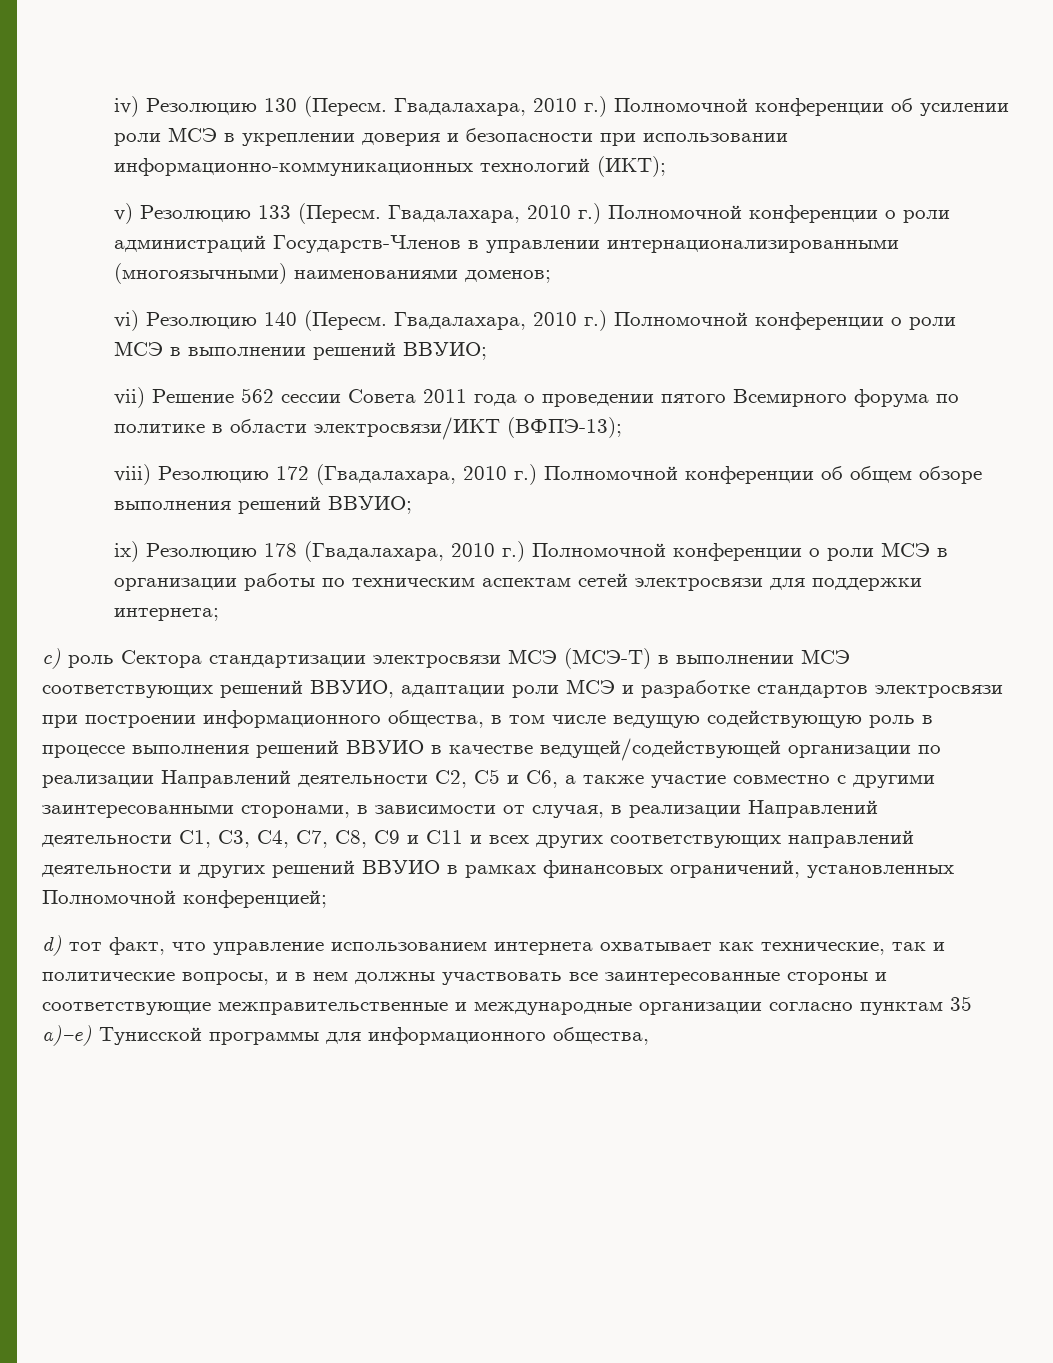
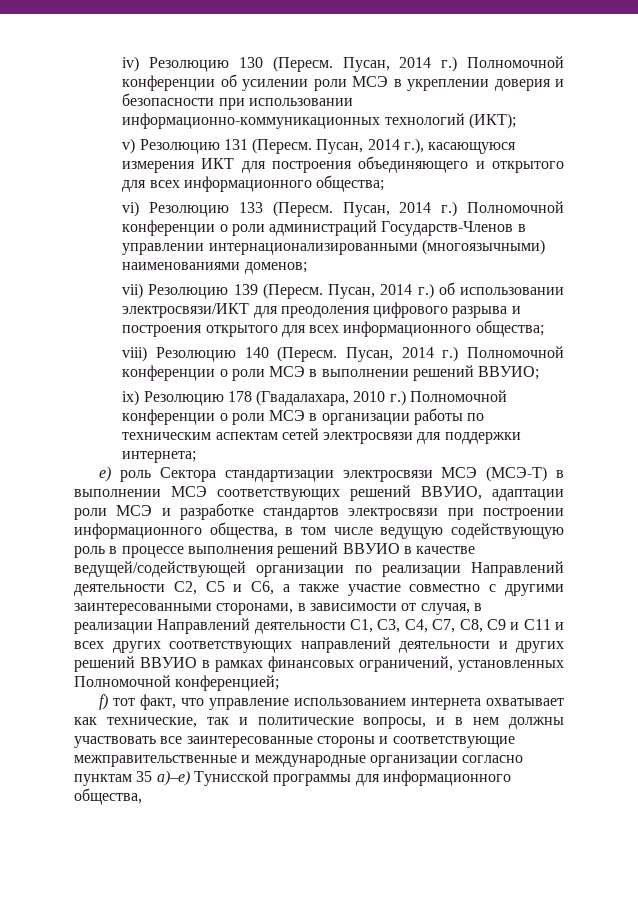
[394,98,578,116] Гвадалахара, 2010 -> [342,57,432,72] Пусан, 2014
[258,203,572,224] 133 (Пересм. Гвадалахара, 2010 -> [223,138,517,154] [122,156,565,173] [122,175,385,192] [122,201,432,217] 131 (Пересм. Пусан, 2014 г.), касающуюся измерения ИКТ для построения объединяющего и открытого для всех информационного общества; // vi) Резолюцию 133 (Пересм. Пусан, 2014
[114,310,140,331] vi) -> [122,282,564,299] [122,302,521,318] [122,320,544,337] [122,346,148,362] vii) Резолюцию 139 (Пересм. Пусан, 2014 г.) об использовании электросвязи/ИКТ для преодоления цифрового разрыва и построения открытого для всех информационного общества; // viii)
[394,312,578,330] Гвадалахара, 2010 -> [345,347,434,362] Пусан, 2014
[114,387,960,408] [114,417,623,440] [114,464,983,485] [114,496,413,514] // vii) Решение 562 сессии Совета 2011 года о проведении пятого Всемирного форума по политике в области электросвязи/ИКТ (ВФПЭ-13); // viii) Резолюцию 172 (Гвадалахара, 2010 г.) Полномочной конференции об общем обзоре выполнения решений ВВУИО; -> (540, 373) none
[42,648,61,669] c) -> [99,466,112,482] e)
[42,935,62,956] d) -> [99,694,109,710] f)

